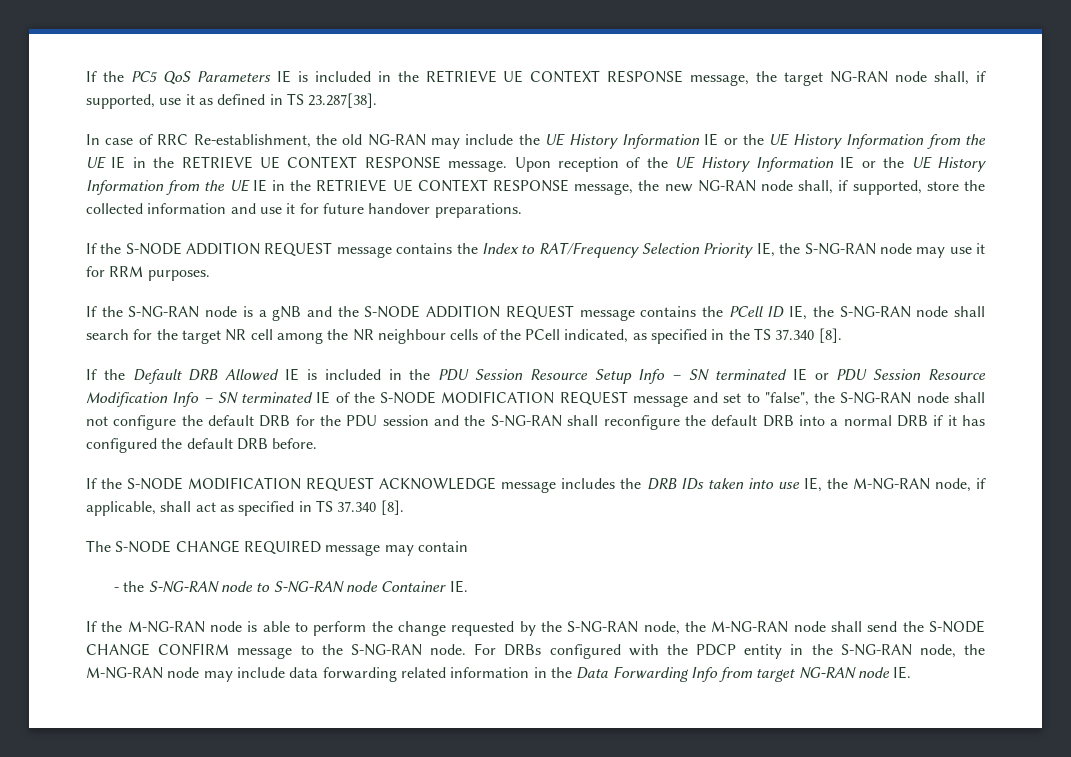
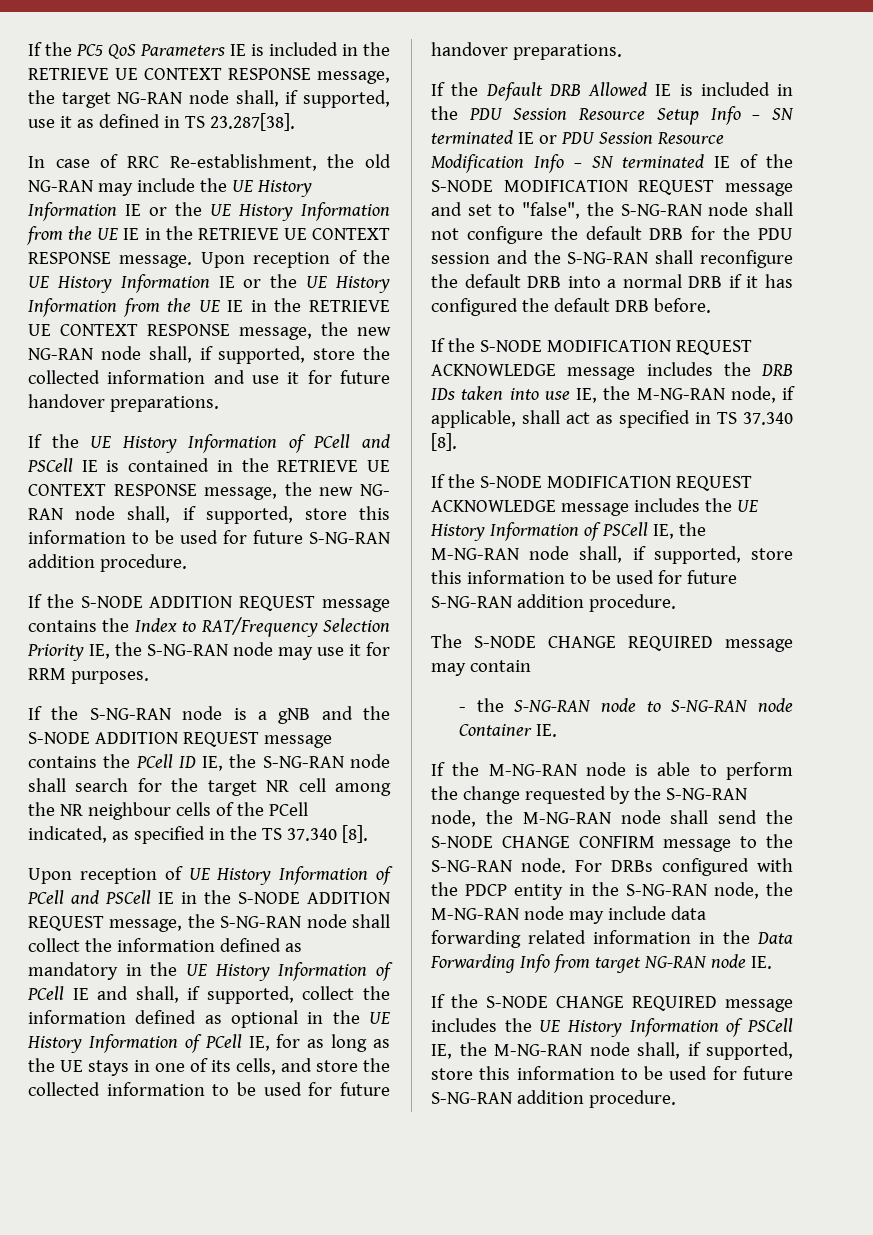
(522, 210) none -> [28,434,390,453] [27,458,390,472] [28,482,391,500] [28,506,391,524] [28,530,390,544] [28,554,187,572] // If the UE History Information of PCell and PSCell IE is contained in the RETRIEVE UE CONTEXT RESPONSE message, the new NG- RAN node shall, if supported, store this information to be used for future S-NG-RAN addition procedure.
(842, 335) none -> [28,866,393,885] [27,890,390,904] [28,914,390,932] [28,938,302,952] [28,962,393,981] [27,986,390,1004] [28,1010,390,1028] [27,1034,390,1053] [28,1058,390,1076] [28,1082,390,1096] [431,42,622,60] // Upon reception of UE History Information of PCell and PSCell IE in the S-NODE ADDITION REQUEST message, the S-NG-RAN node shall collect the information defined as mandatory in the UE History Information of PCell IE and shall, if supported, collect the information defined as optional in the UE History Information of PCell IE, for as long as the UE stays in one of its cells, and store the collected information to be used for future handover preparations.
(404, 507) none -> [431,474,752,491] [431,498,758,516] [430,522,706,541] [431,546,793,564] [431,570,737,584] [431,594,676,612] // If the S-NODE MODIFICATION REQUEST ACKNOWLEDGE message includes the UE History Information of PSCell IE, the M-NG-RAN node shall, if supported, store this information to be used for future S-NG-RAN addition procedure.
(912, 672) none -> [431,994,793,1012] [431,1018,793,1037] [431,1042,793,1060] [431,1066,793,1080] [431,1090,676,1108] // If the S-NODE CHANGE REQUIRED message includes the UE History Information of PSCell IE, the M-NG-RAN node shall, if supported, store this information to be used for future S-NG-RAN addition procedure.

